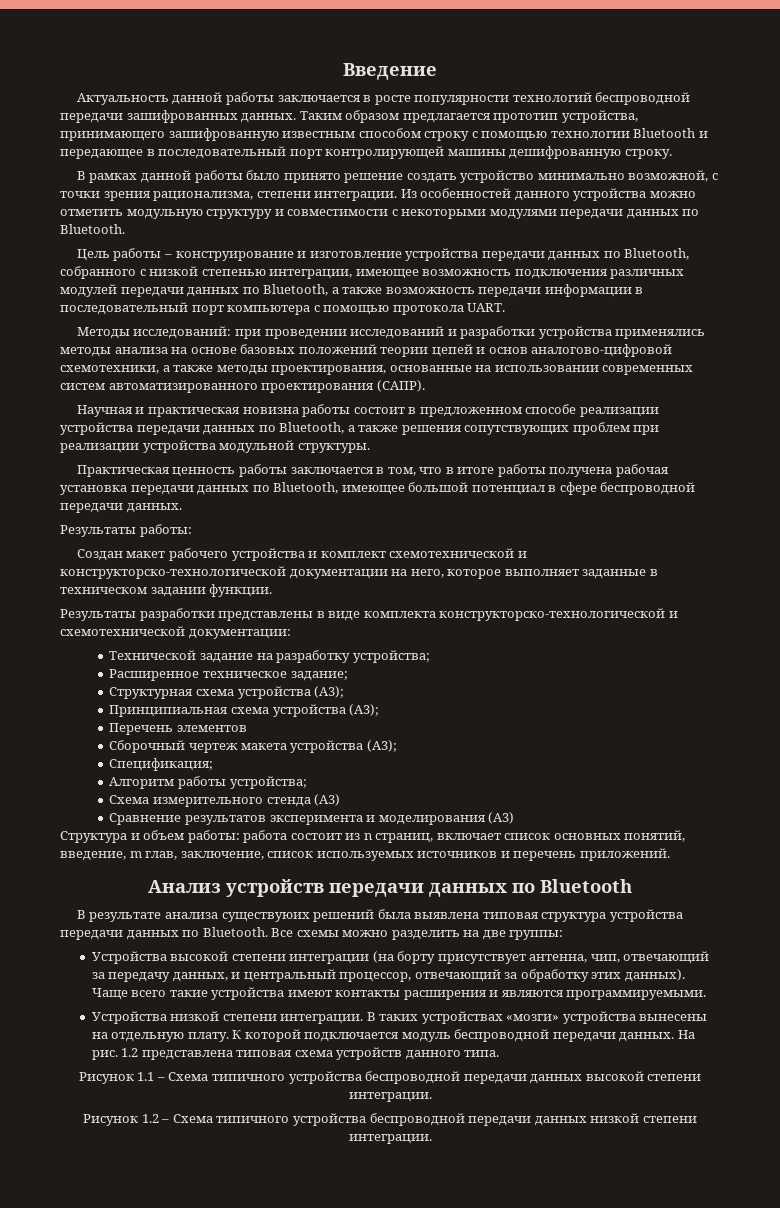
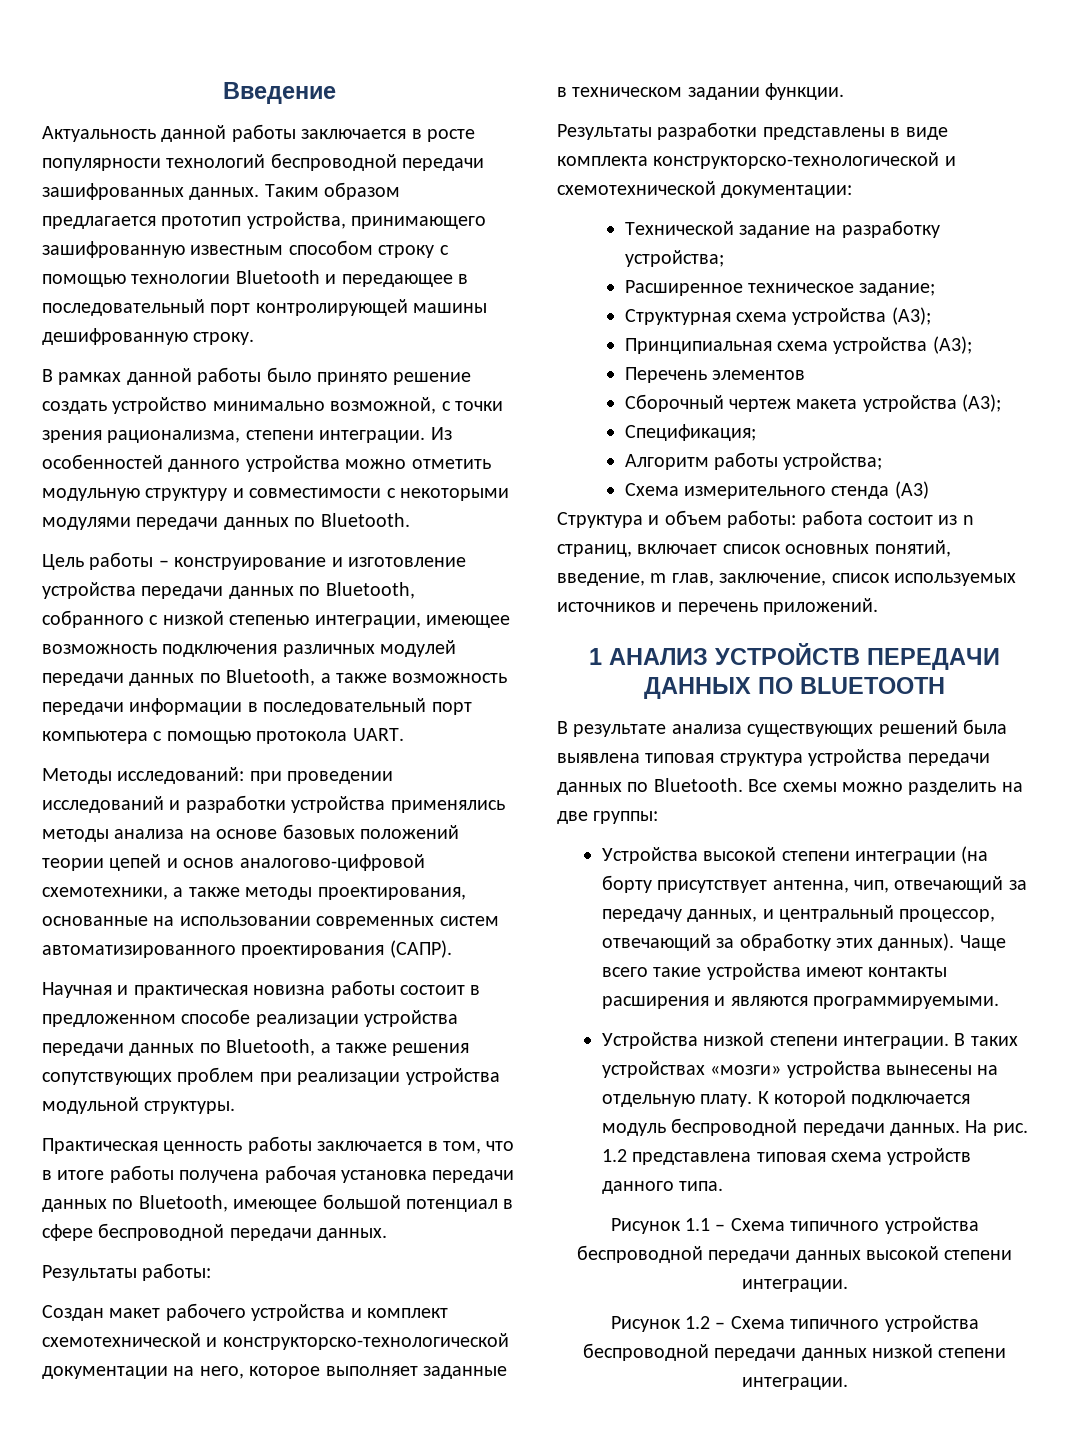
[109,812,515,825] // Сравнение результатов эксперимента и моделирования (А3) -> (929, 490) none
[148,879,632,897] Анализ устройств передачи данных по Bluetooth -> [589,643,1000,670] [644,677,945,699] 1 АНАЛИЗ УСТРОЙСТВ ПЕРЕДАЧИ ДАННЫХ ПО BLUETOOTH
[221,912,310,922] существуюих -> [747,724,874,737] существующих

